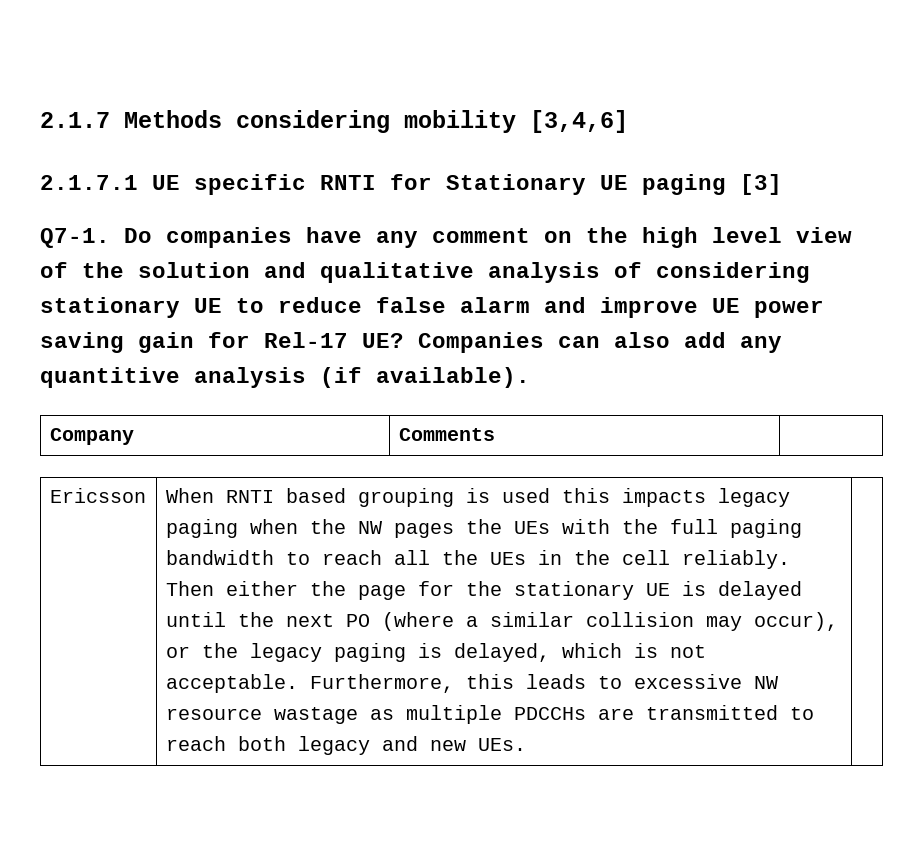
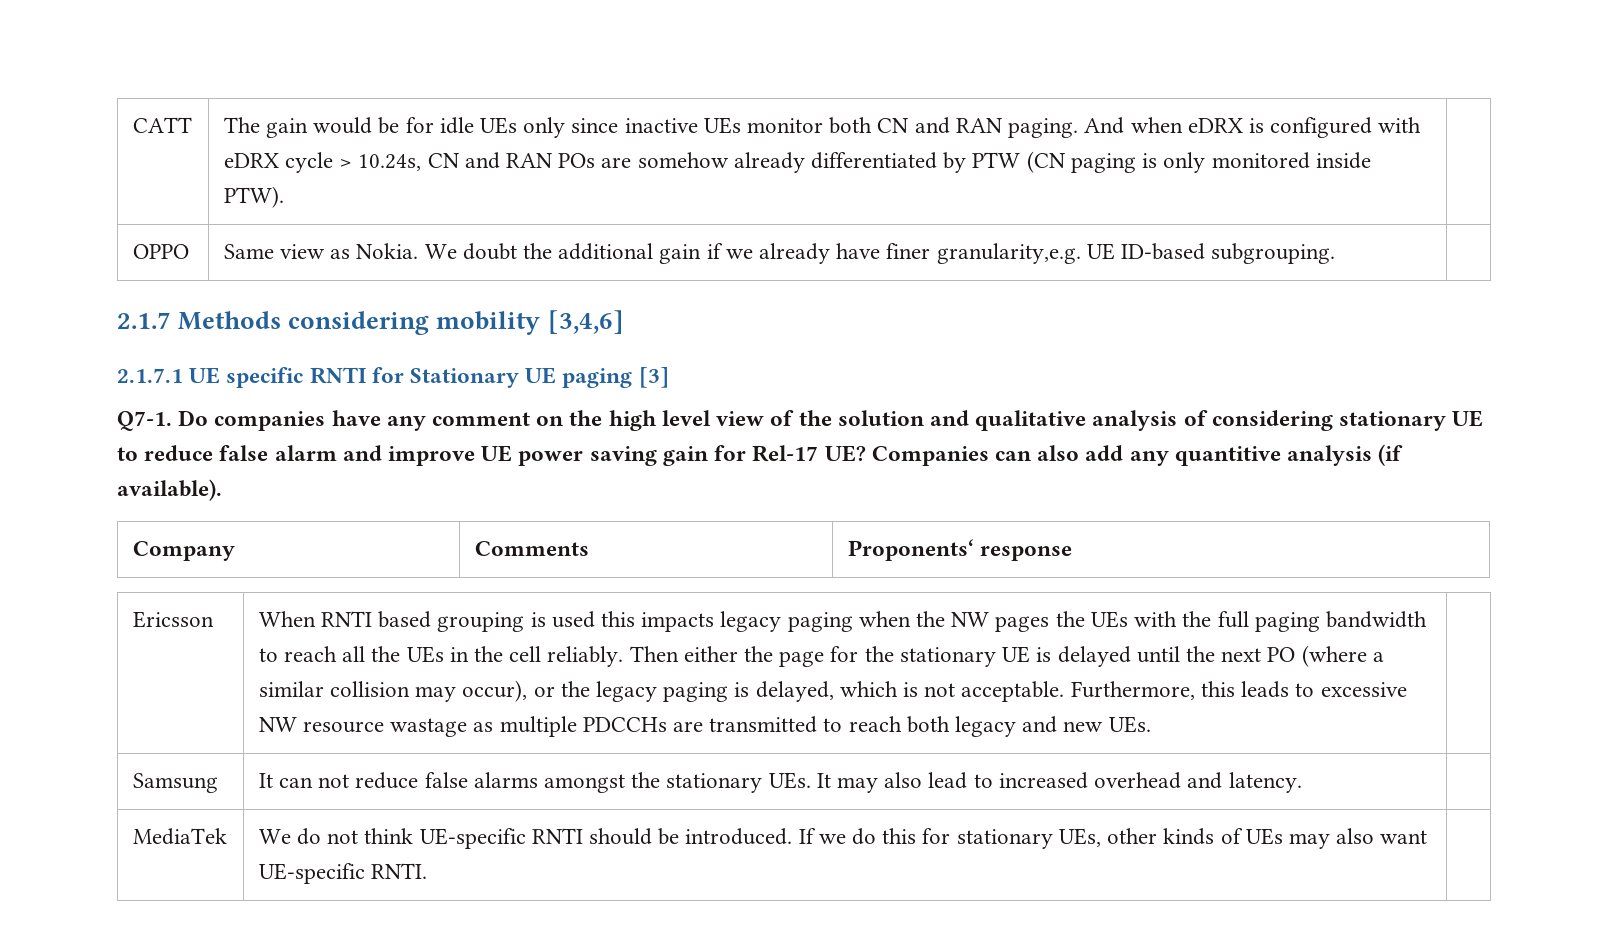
(40, 120) none -> [132,117,192,133] [223,117,1422,138] [223,151,1371,173] [223,186,284,208] [132,244,189,259] [223,243,1336,264] CATT | The gain would be for idle UEs only since inactive UEs monitor both CN and RAN paging. And when eDRX is configured with eDRX cycle > 10.24s, CN and RAN POs are somehow already differentiated by PTW (CN paging is only monitored inside PTW). | // OPPO | Same view as Nokia. We doubt the additional gain if we already have finer granularity,e.g. UE ID-based subgrouping. | //
(495, 434) none -> [847,539,1072,561] Proponents‘ response
(526, 744) none -> [132,773,218,793] [258,772,1302,793] [132,828,227,845] [258,828,1428,849] [258,863,427,884] // Samsung | It can not reduce false alarms amongst the stationary UEs. It may also lead to increased overhead and latency. | // MediaTek | We do not think UE-specific RNTI should be introduced. If we do this for stationary UEs, other kinds of UEs may also want UE-specific RNTI. |

